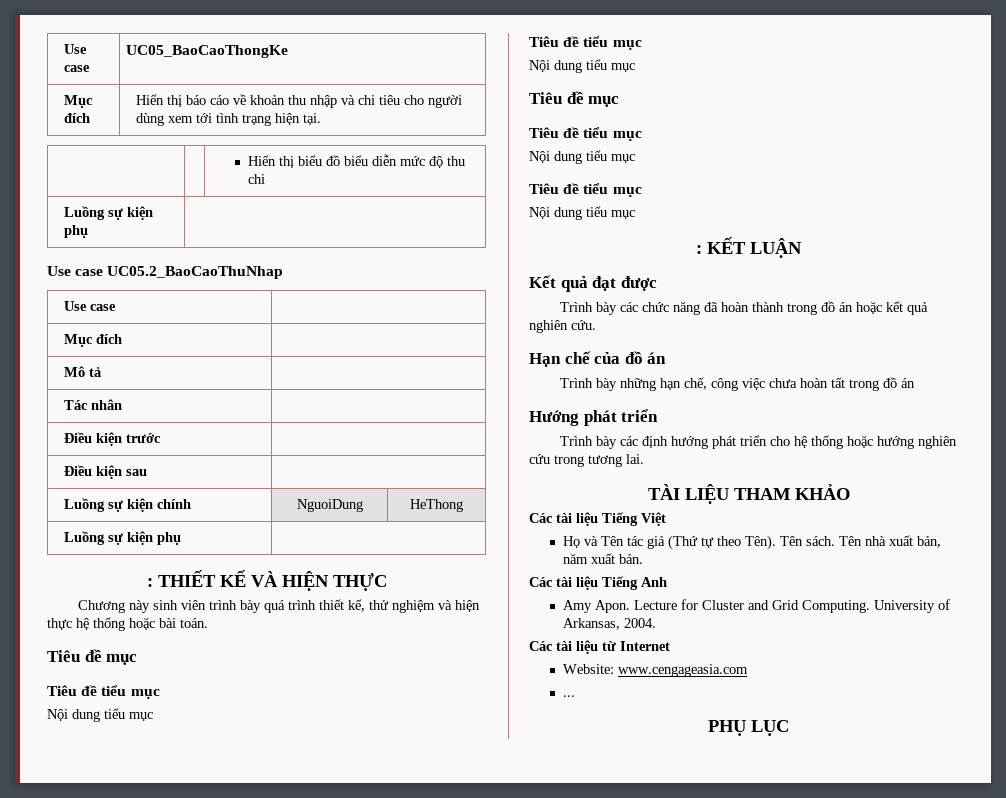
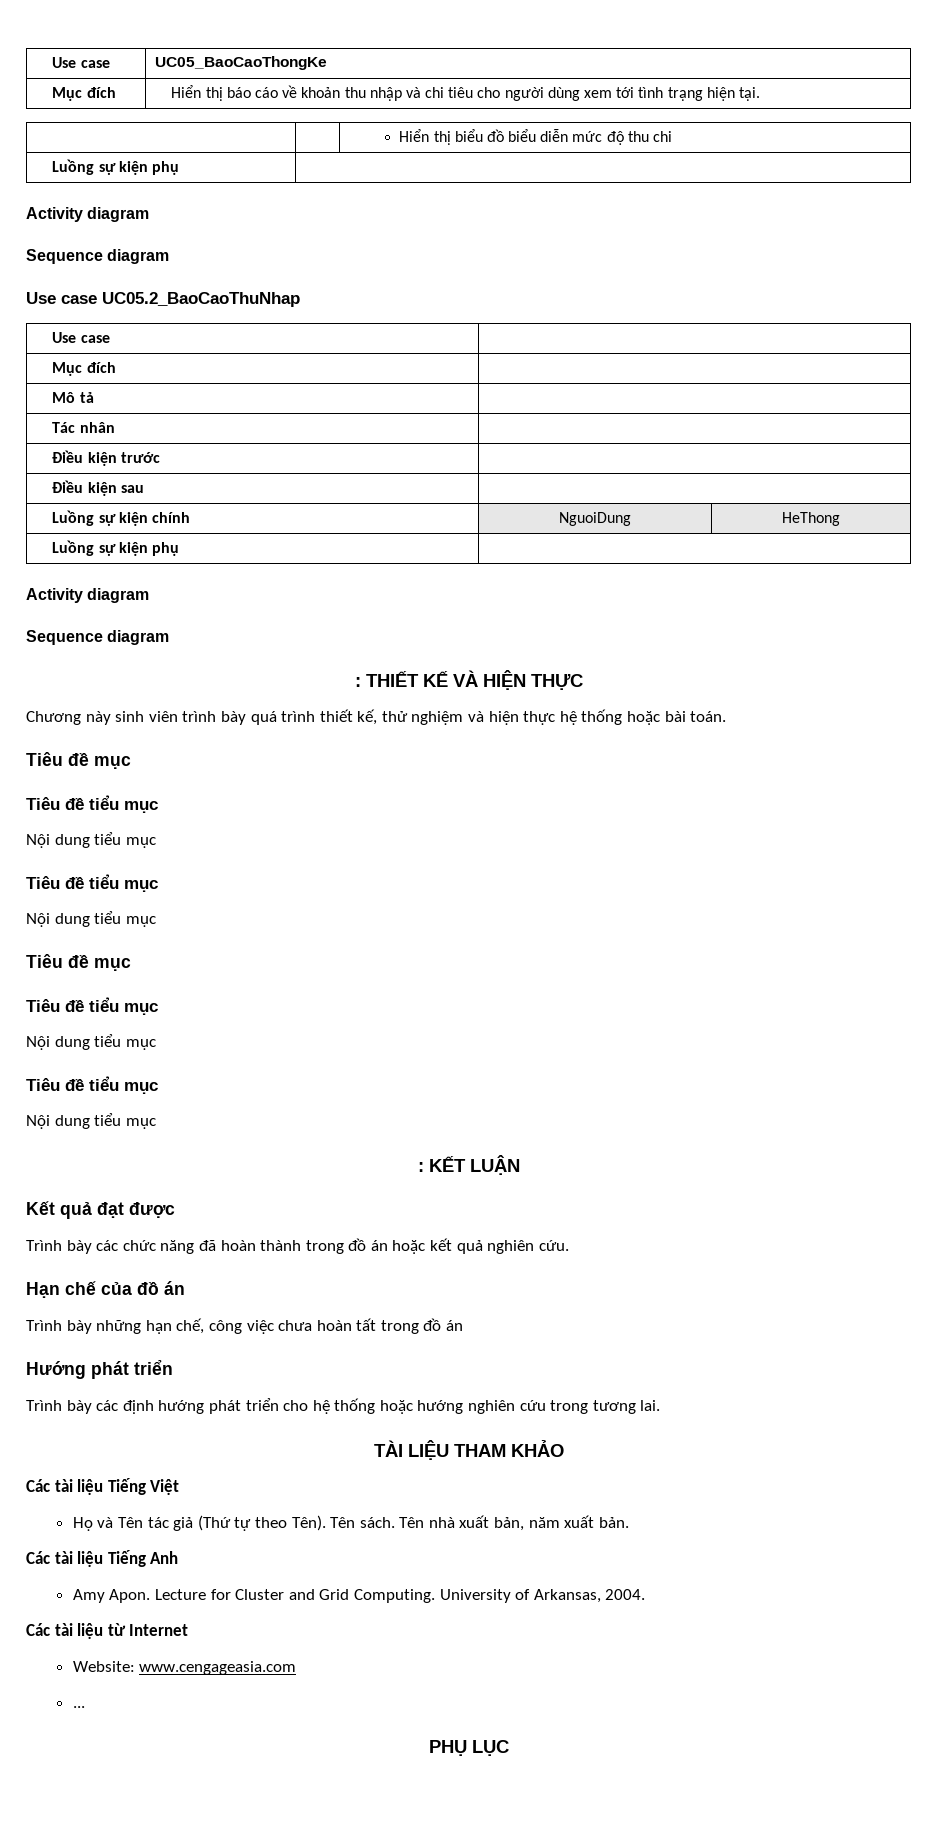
(89, 231) none -> [26,207,150,222] [26,249,170,264] // Activity diagram // Sequence diagram
(182, 538) none -> [26,588,150,603] [26,630,170,645] // Activity diagram // Sequence diagram

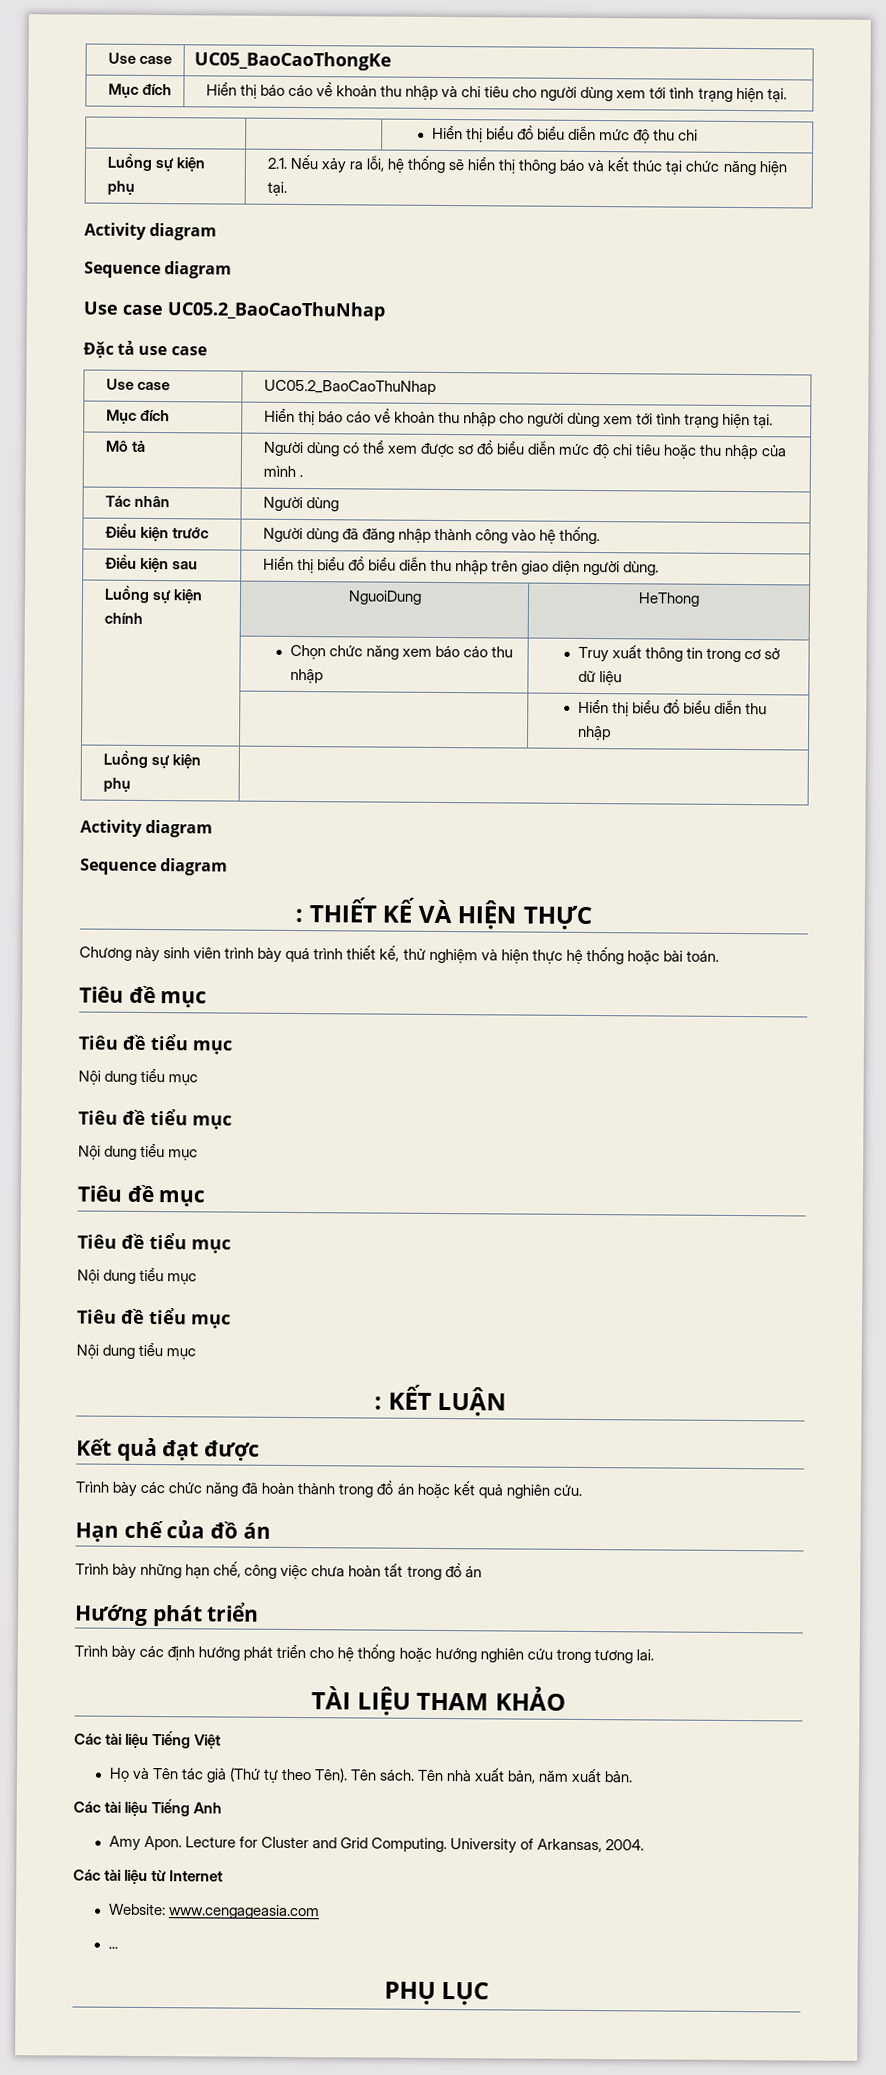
(179, 168) none -> [266,154,787,176] [266,181,287,196] 2.1. Nếu xảy ra lỗi, hệ thống sẽ hiển thị thông báo và kết thúc tại chức năng hiện tại.
[52,332,110,343] [52,362,116,376] [52,392,94,403] // Use case | // Mục đích | // Mô tả | -> [83,340,207,359] [105,378,170,391] [263,379,436,395] [105,409,170,425] [263,408,774,429] [104,440,146,452] [262,440,787,460] [262,465,303,478] // Đặc tả use case // Use case | UC05.2_BaoCaoThuNhap // Mục đích | Hiển thị báo cáo về khoản thu nhập cho người dùng xem tới tình trạng hiện tại. // Mô tả | Người dùng có thể xem được sơ đồ biểu diễn mức độ chi tiêu hoặc thu nhập của mình .
(115, 427) none -> [262,496,339,512] Người dùng
[52,480,144,496] // Điều kiện sau | -> [262,526,601,545] [104,554,198,574] [262,556,660,576] Người dùng đã đăng nhập thành công vào hệ thống. // Điều kiện sau | Hiển thị biểu đồ biểu diễn thu nhập trên giao diện người dùng.
(840, 519) none -> [289,644,513,660] [289,668,323,684] [577,645,780,663] [577,670,622,686] [577,699,767,717] [577,725,611,741] // | Chọn chức năng xem báo cáo thu nhập | Truy xuất thông tin trong cơ sở dữ liệu // | | Hiển thị biểu đồ biểu diễn thu nhập

